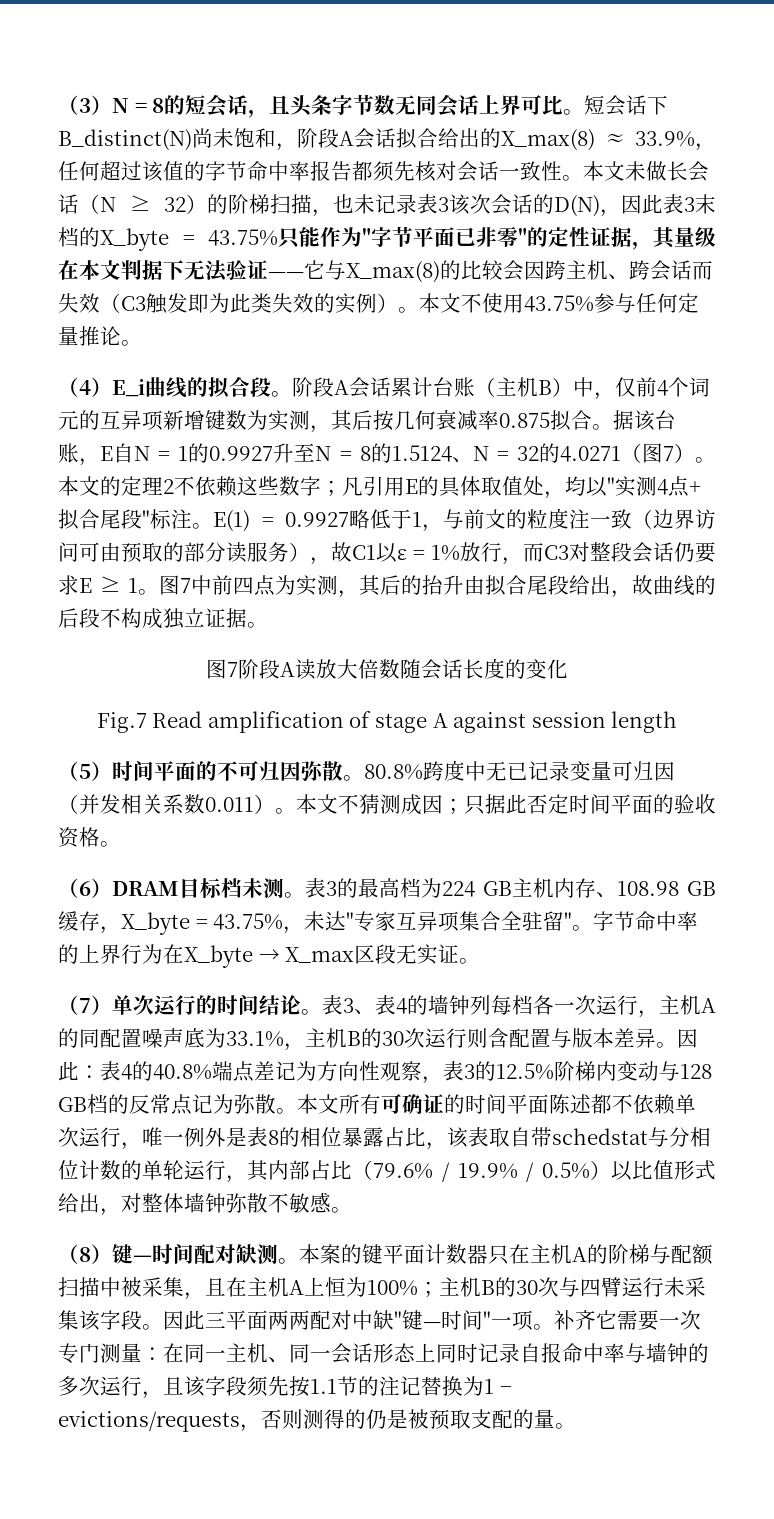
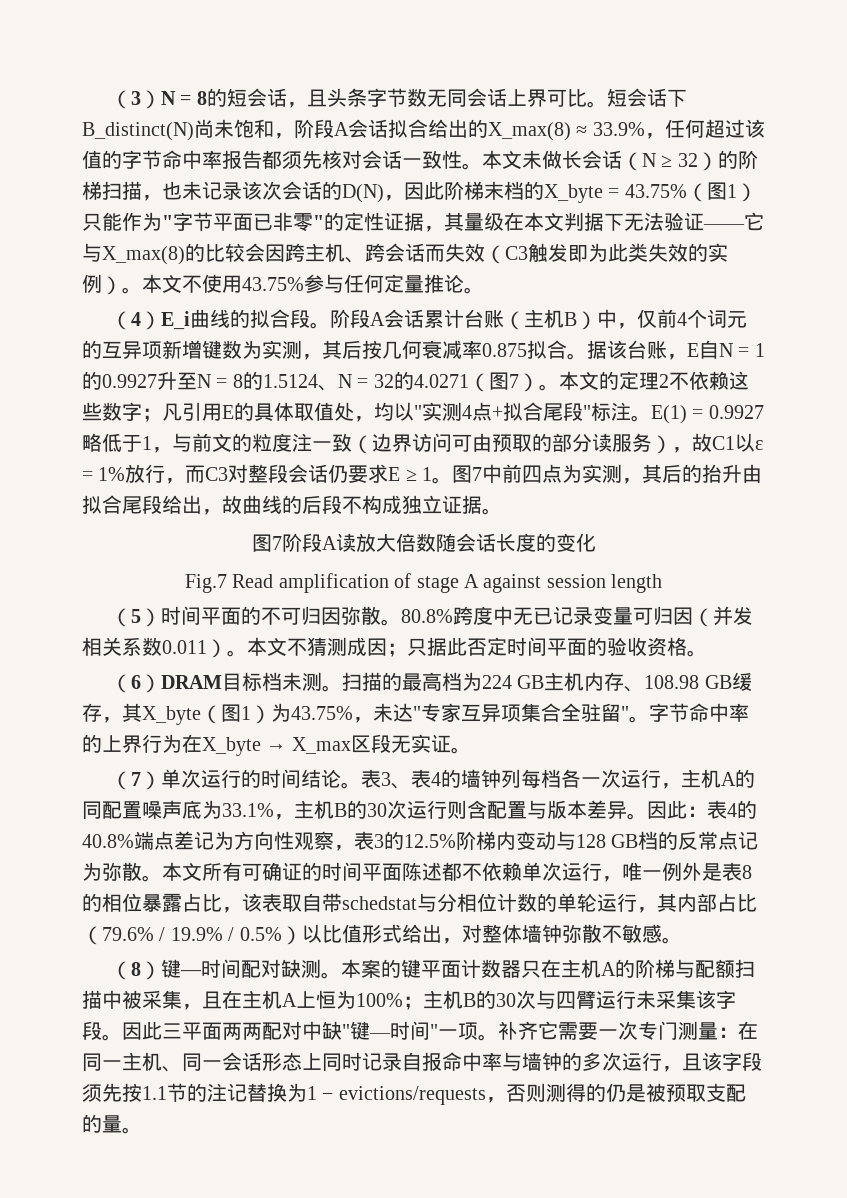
[416,194,449,214] 表3 -> (242, 191) none
[663,194,695,214] 表3 -> [444,181,484,200] 阶梯
(278, 237) none -> [686,182,757,202] （图1）
[305,878,337,898] 表3 -> [342,672,383,691] 扫描
[121,912,208,935] X_byte = -> [122,703,291,725] 其X_byte（图1）为

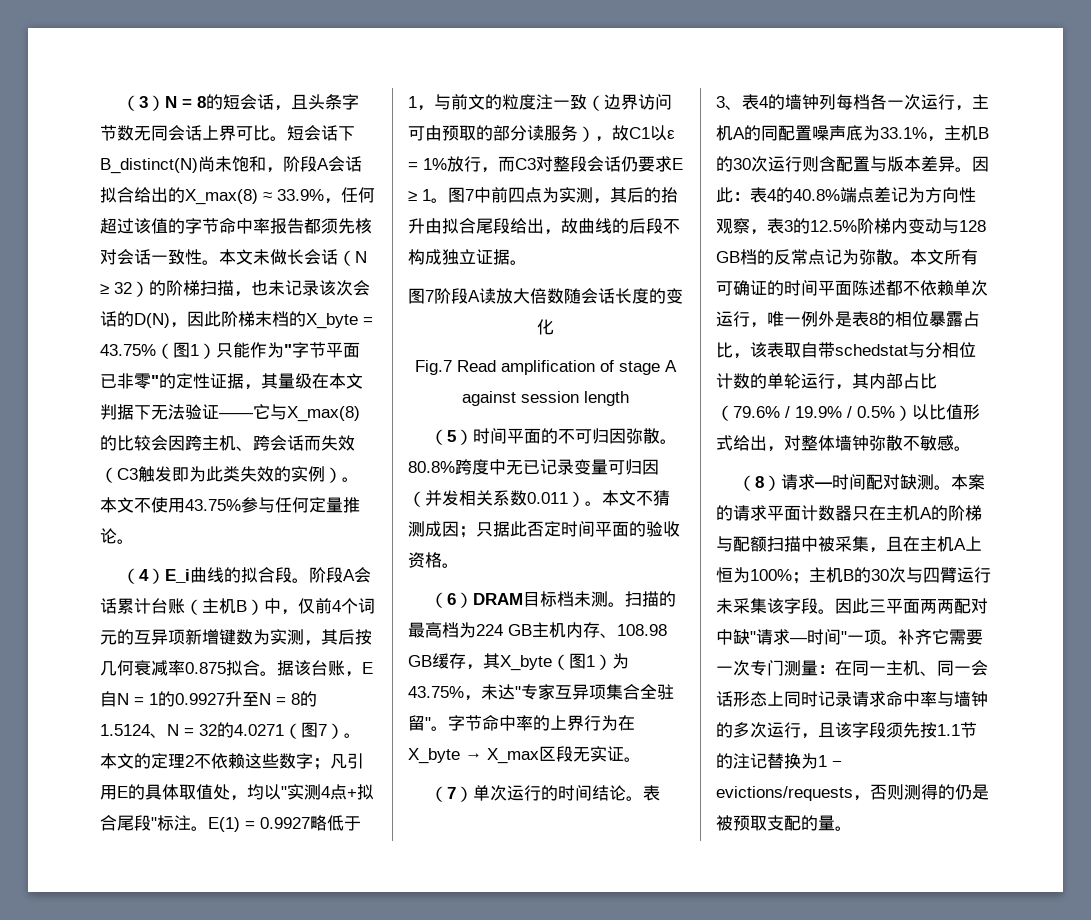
[161,959,182,978] 键 -> [781,474,816,490] 请求
[401,959,422,978] 键 -> [733,505,767,521] 请求
[350,1021,370,1040] 键 -> [756,629,790,645] 请求
[402,1052,442,1071] 自报 -> [852,691,886,707] 请求

